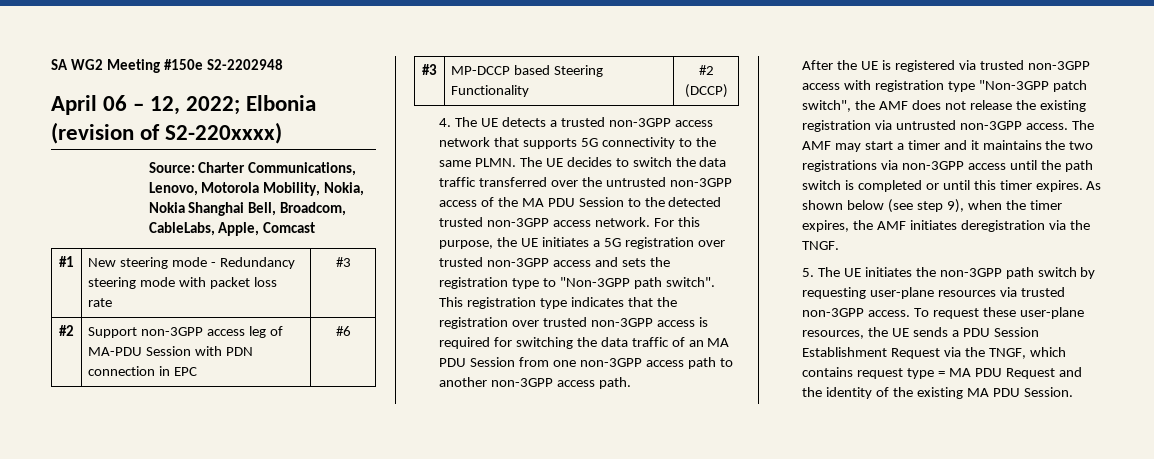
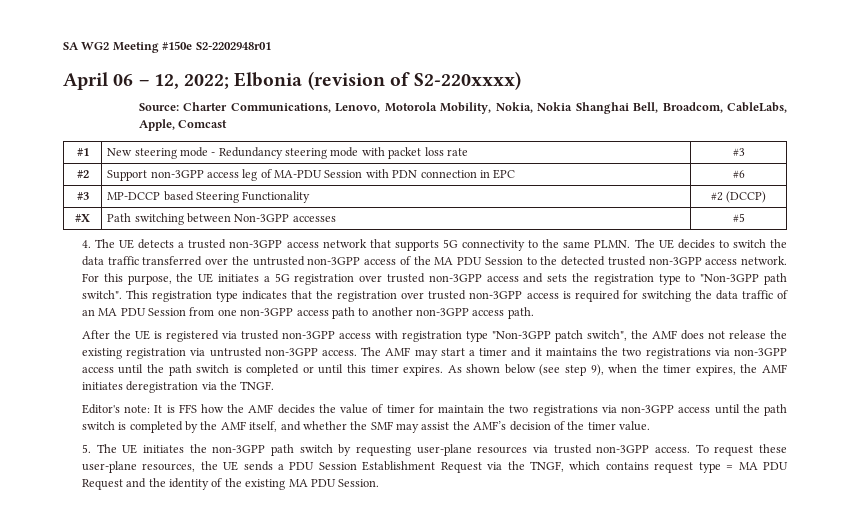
[206,59,283,70] S2-2202948 -> [195,42,271,50] S2-2202948r01
(728, 91) none -> [75,214,90,222] [107,213,336,225] [732,213,745,222] // #X | Path switching between Non-3GPP accesses | #5
(840, 245) none -> [81,404,788,416] [81,421,651,433] // Editor's note: It is FFS how the AMF decides the value of timer for maintain the two registrations via non-3GPP access until the path switch is completed by the AMF itself, and whether the SMF may assist the AMF’s decision of the timer value.

